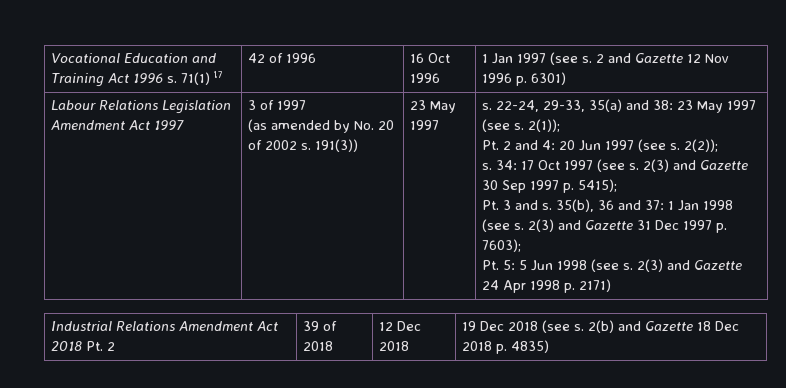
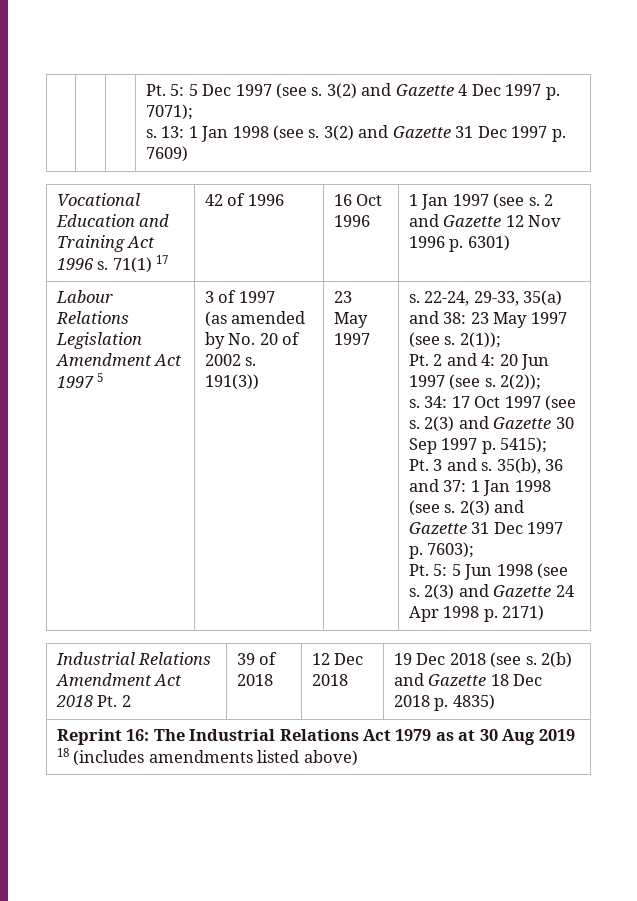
(51, 58) none -> [145,83,560,100] [145,104,193,120] [145,125,566,142] [145,146,188,162] | | | Pt. 5: 5 Dec 1997 (see s. 3(2) and Gazette 4 Dec 1997 p. 7071); // s. 13: 1 Jan 1998 (see s. 3(2) and Gazette 31 Dec 1997 p. 7609) //
(185, 125) none -> [97,373,104,382] 5
(550, 346) none -> [56,729,575,745] [56,748,358,766] // Reprint 16: The Industrial Relations Act 1979 as at 30 Aug 2019 18 (includes amendments listed above)

